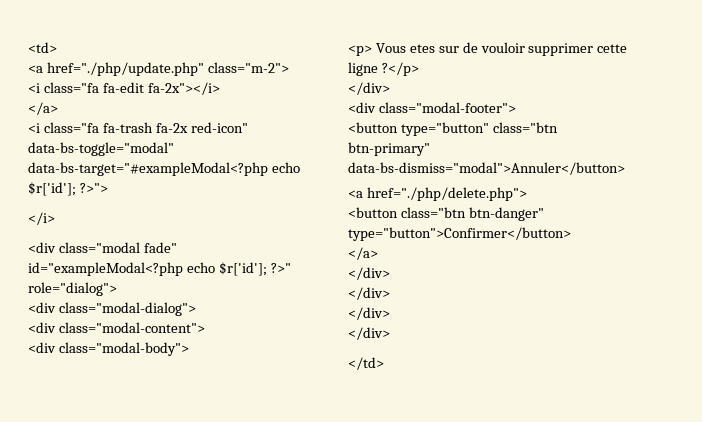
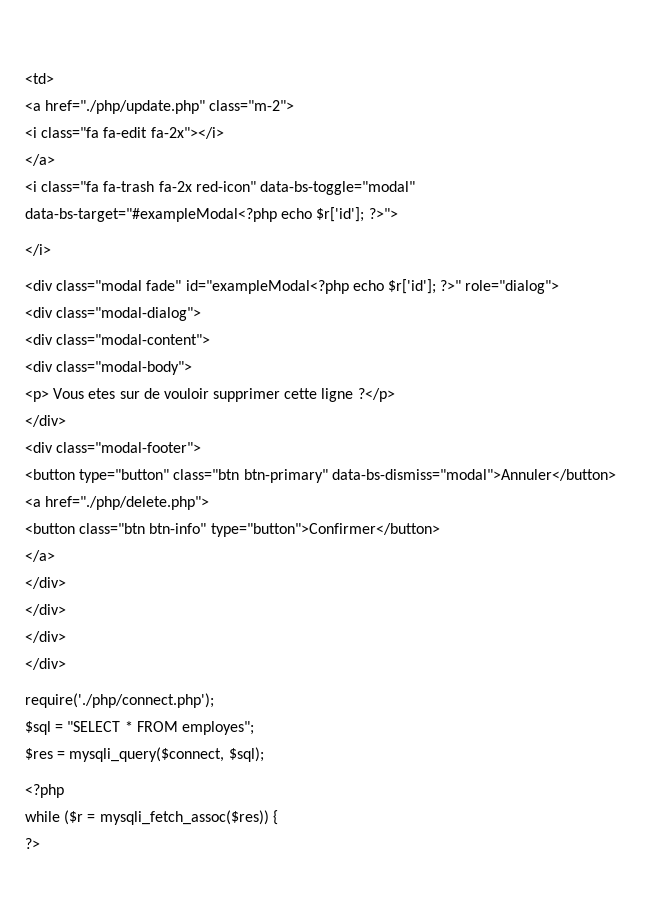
[468,207,544,221] btn-danger" -> [149,523,207,534] btn-info"
[348,357,384,370] </td> -> [25,693,214,708] [25,721,254,735] [25,747,264,762] [25,784,64,798] [25,810,278,825] [25,838,40,849] require('./php/connect.php'); // $sql = "SELECT * FROM employes"; // $res = mysqli_query($connect, $sql); // <?php // while ($r = mysqli_fetch_assoc($res)) { // ?>

